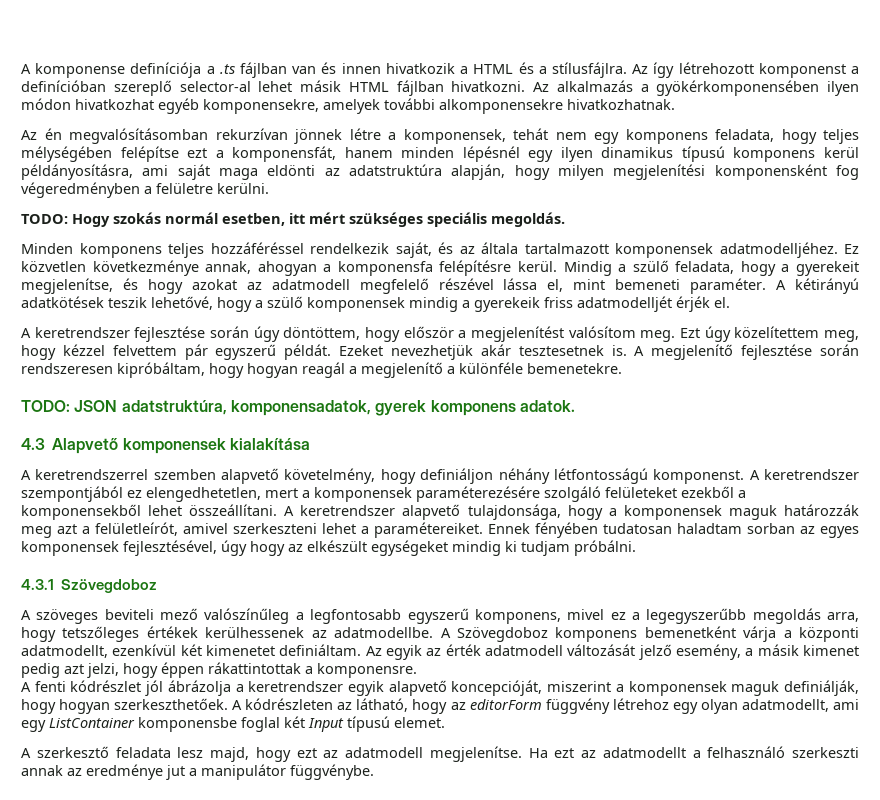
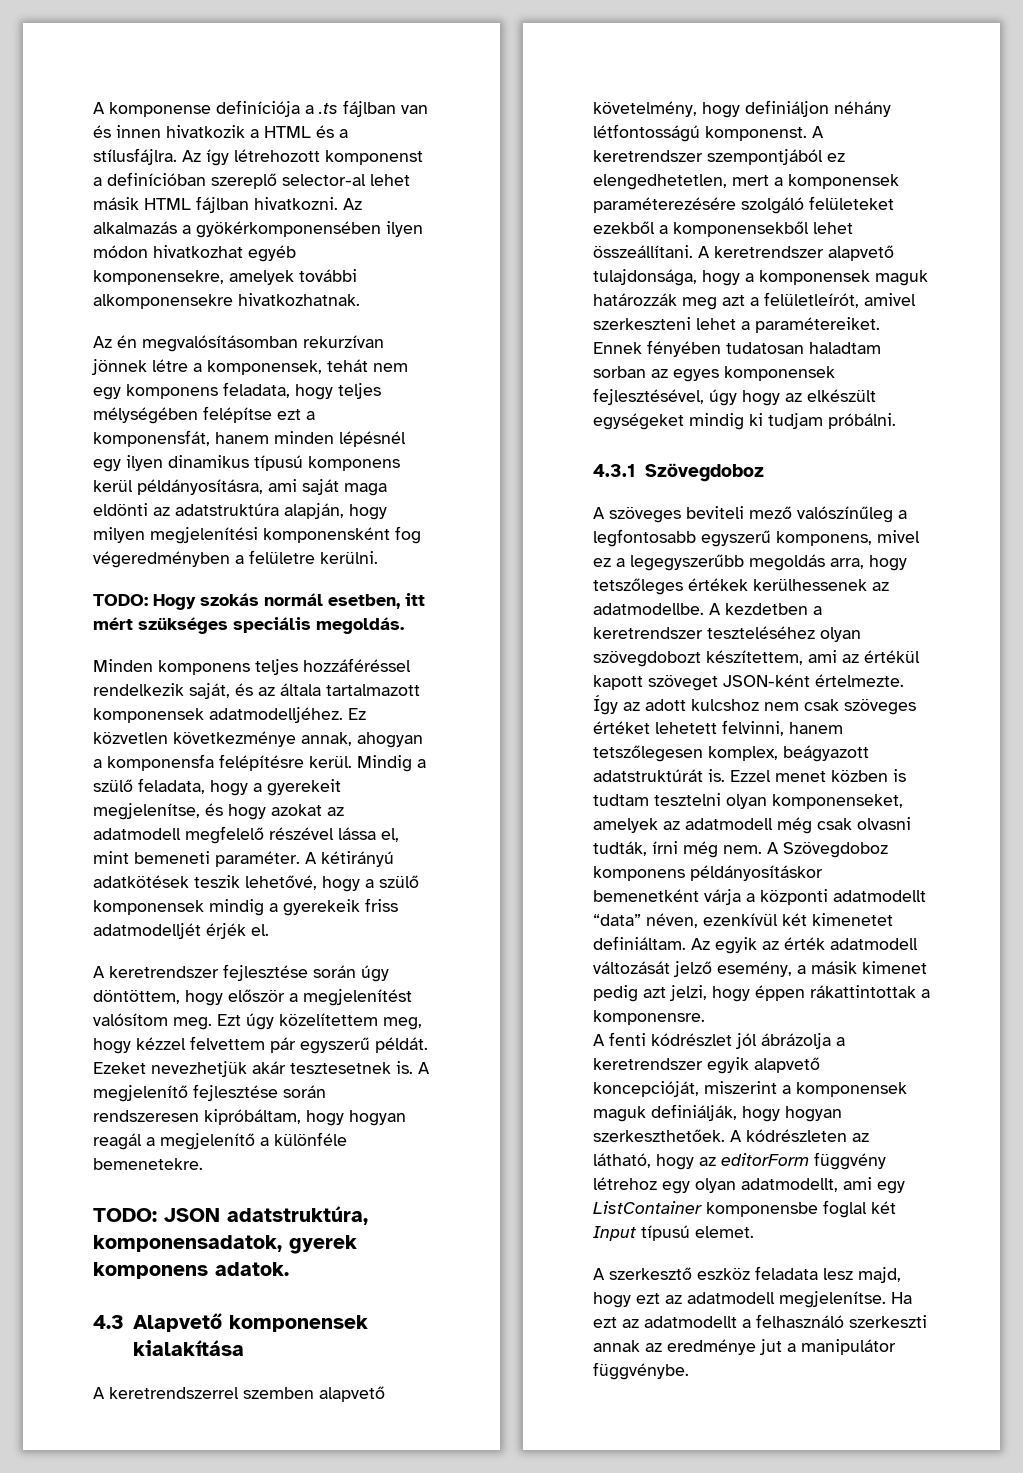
(451, 633) none -> [725,603,822,615] [593,626,861,642] [593,650,920,667] [593,674,904,691] [593,695,916,715] [593,720,843,736] [593,745,869,762] [593,769,906,782] [593,793,903,809] [593,817,911,834] [593,841,779,858] kezdetben a keretrendszer teszteléséhez olyan szövegdobozt készítettem, ami az értékül kapott szöveget JSON-ként értelmezte. Így az adott kulcshoz nem csak szöveges értéket lehetett felvinni, hanem tetszőlegesen komplex, beágyazott adatstruktúrát is. Ezzel menet közben is tudtam tesztelni olyan komponenseket, amelyek az adatmodell még csak olvasni tudták, írni még nem. A
(638, 634) none -> [690,865,823,881] példányosításkor
[21,645,108,658] adatmodellt, -> [833,890,926,902] [593,913,698,928] adatmodellt “data” néven,
(109, 752) none -> [697,1267,750,1280] eszköz

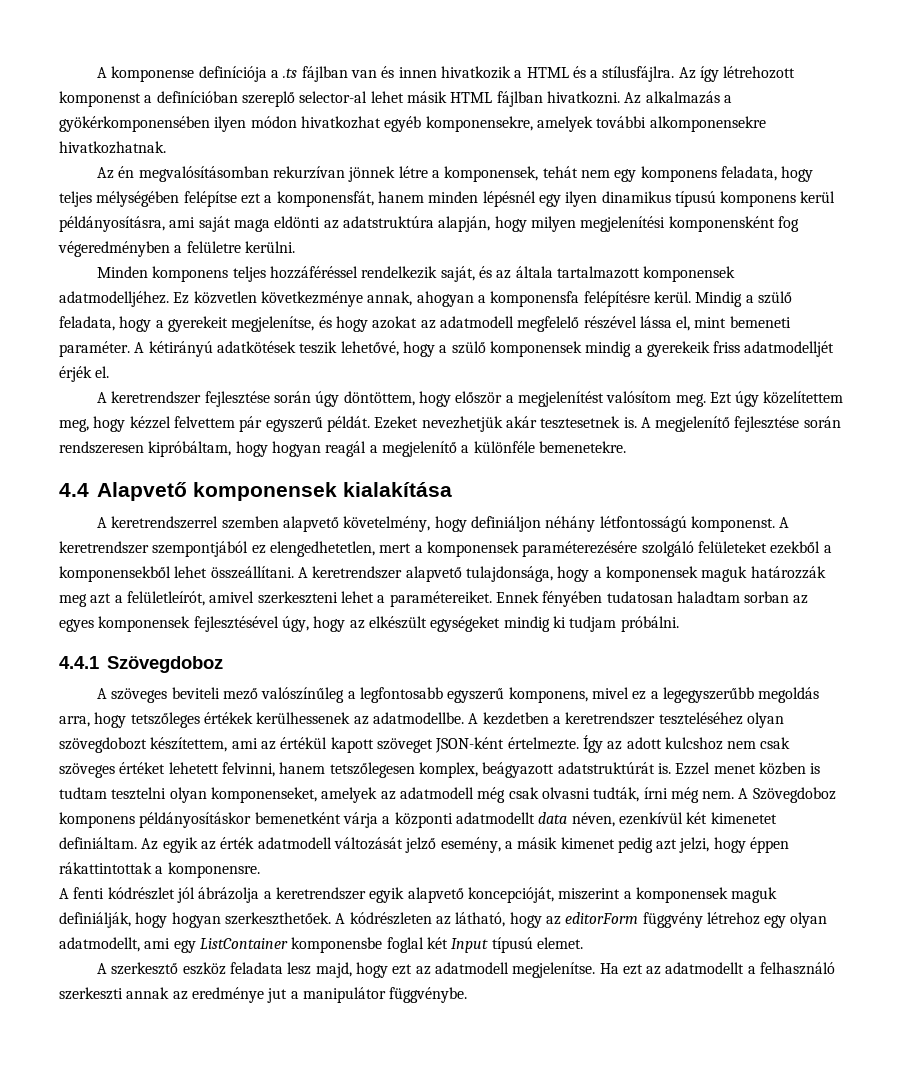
[93,593,425,610] [93,617,404,634] // TODO: Hogy szokás normál esetben, itt mért szükséges speciális megoldás. -> (295, 247) none
[93,1206,368,1225] [93,1235,357,1254] [93,1262,289,1279] [93,1315,124,1329] TODO: JSON adatstruktúra, komponensadatok, gyerek komponens adatok. // 4.3 -> [59,483,89,497] 4.4
[593,388,737,406] fejlesztésével, úgy -> [193,616,309,632] fejlesztésével úgy,
[593,464,636,477] 4.3.1 -> [59,656,99,669] 4.4.1
[593,914,641,926] “data” -> [538,812,568,824] data

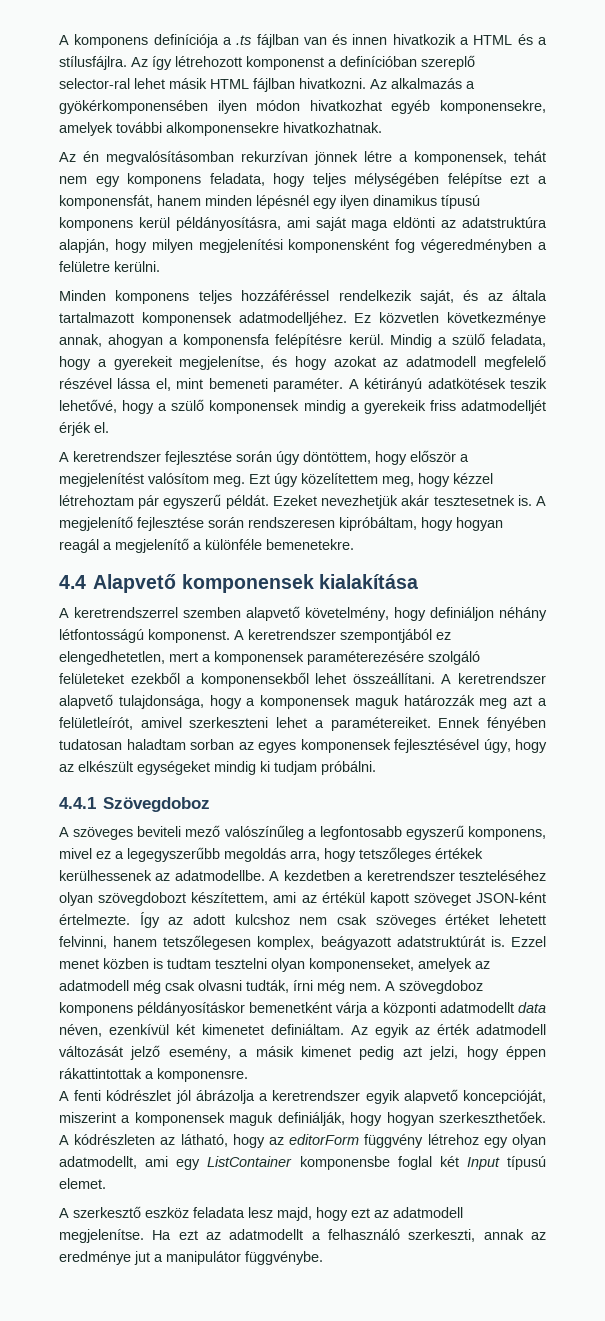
[96,66,195,82] A komponense -> [59,34,149,48] A komponens
[299,91,368,103] selector-al -> [59,78,130,89] selector-ral
[173,416,235,428] felvettem -> [59,495,134,506] létrehoztam
[752,787,836,803] Szövegdoboz -> [399,980,483,994] szövegdoboz
[59,987,123,1000] szerkeszti -> [408,1229,476,1242] szerkeszti,

